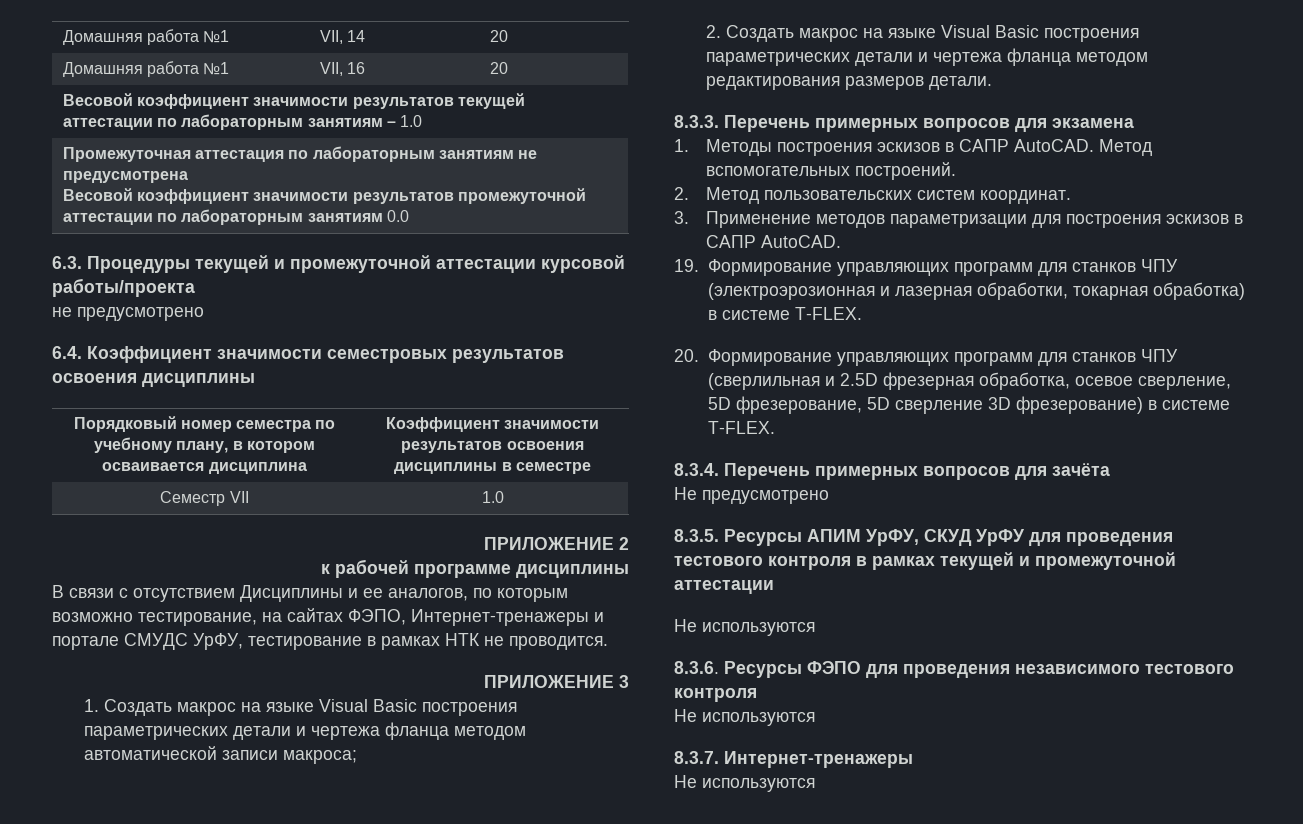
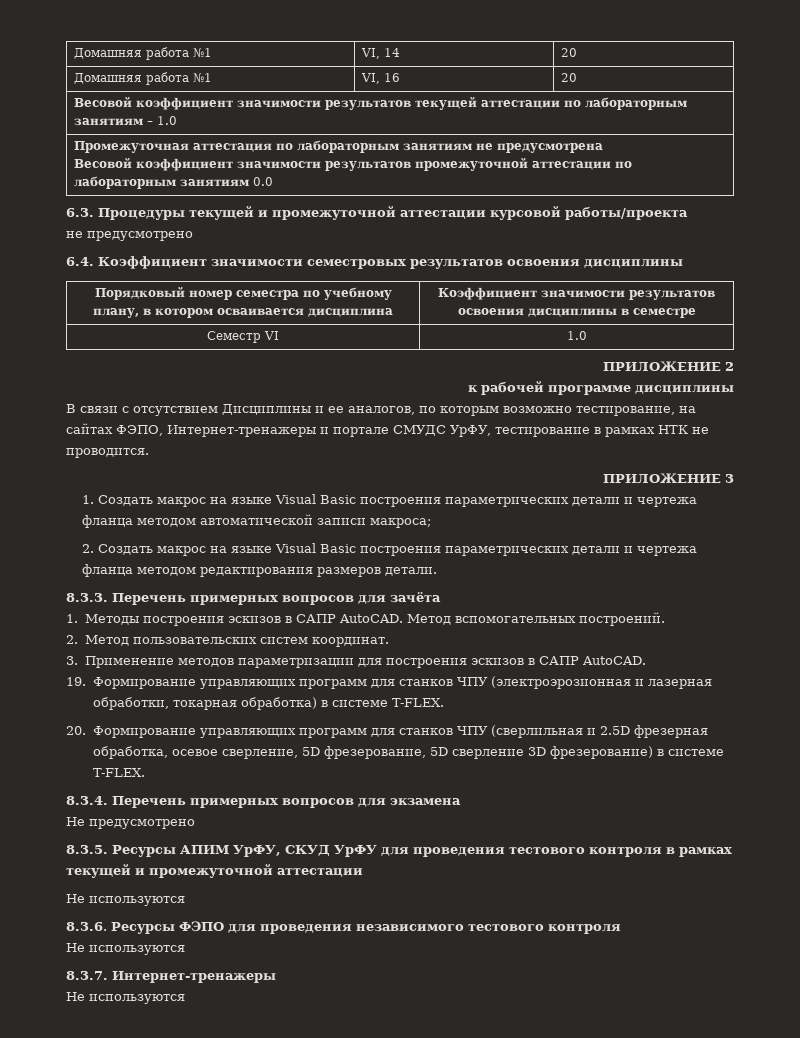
[62,29,230,45] [319,30,343,44] Домашняя работа №1 | VII, -> [74,47,213,60] [361,48,381,59] Домашняя работа №1 | VI,
[319,62,343,76] VII, -> [361,73,381,84] VI,
[229,491,249,503] VII -> [264,331,279,340] VI
[1052,118,1134,128] экзамена -> [390,592,441,603] зачёта
[1052,463,1110,476] зачёта -> [390,798,461,806] экзамена

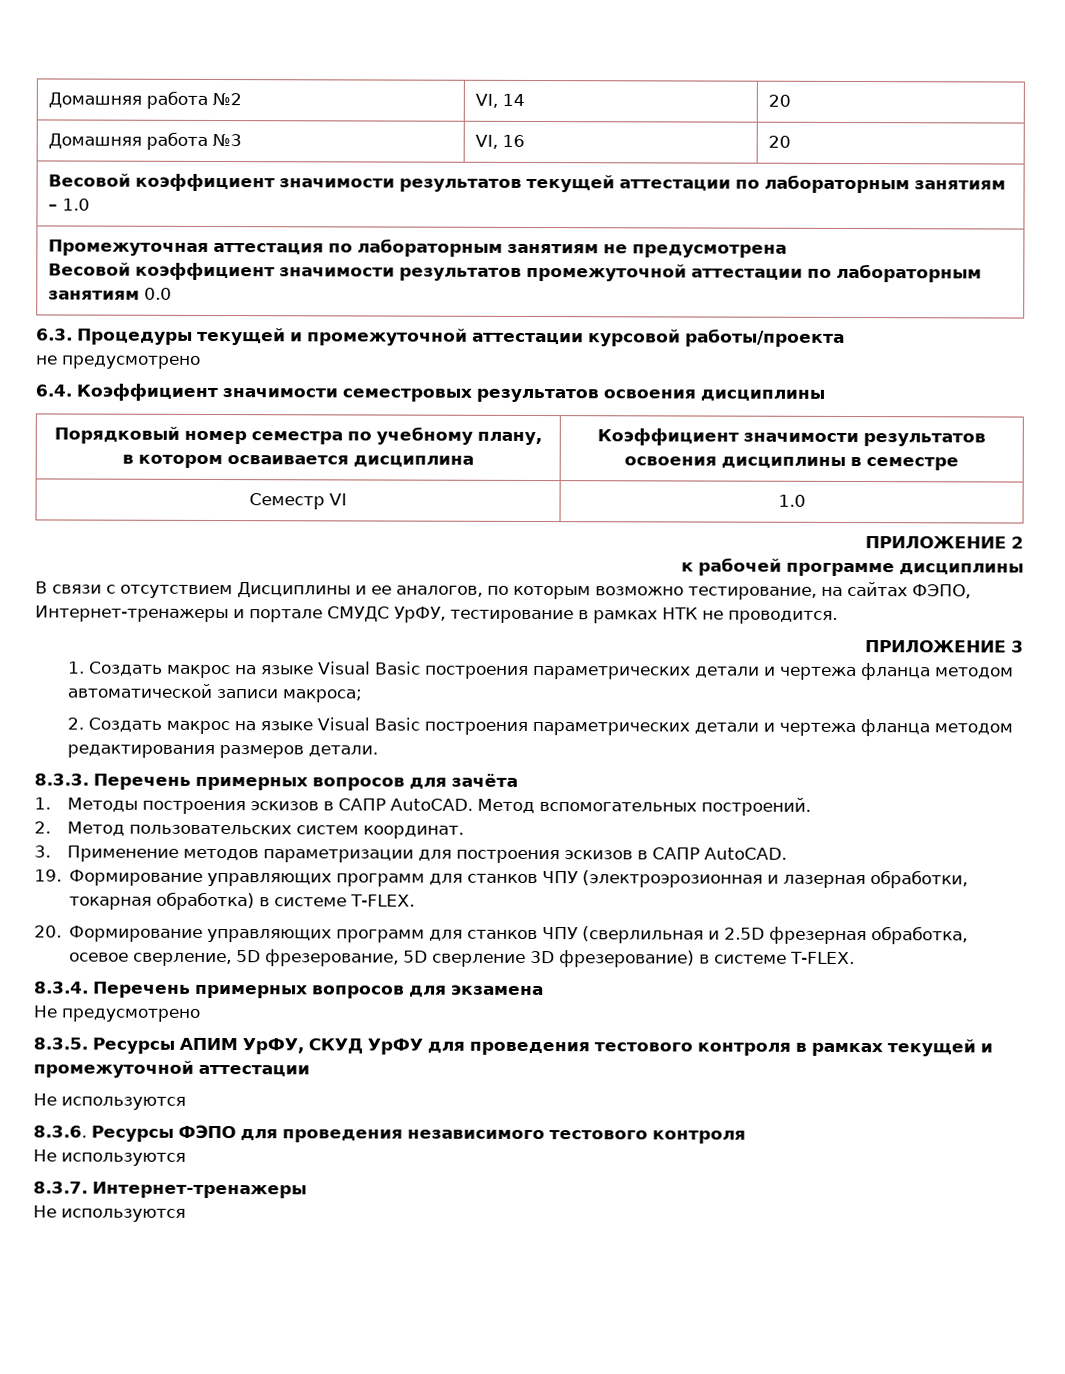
[74,47,213,60] Домашняя работа №1 -> [47,90,242,109] Домашняя работа №2
[193,73,213,83] №1 -> [211,133,242,147] №3

